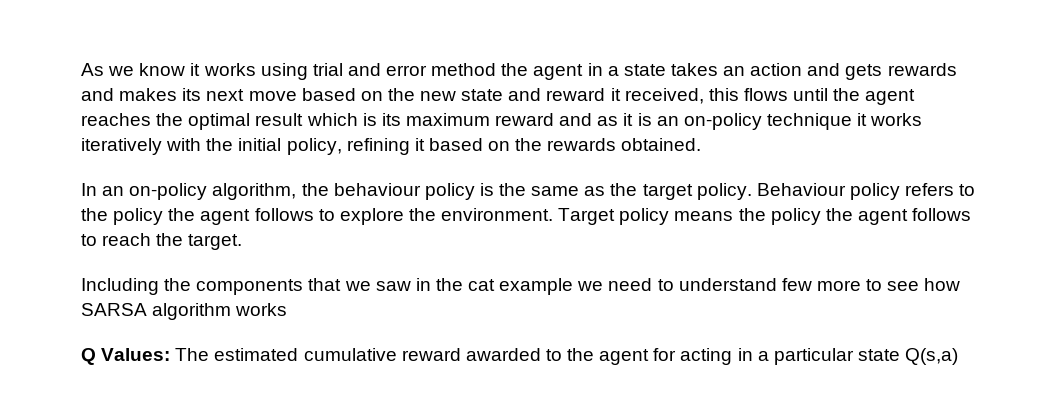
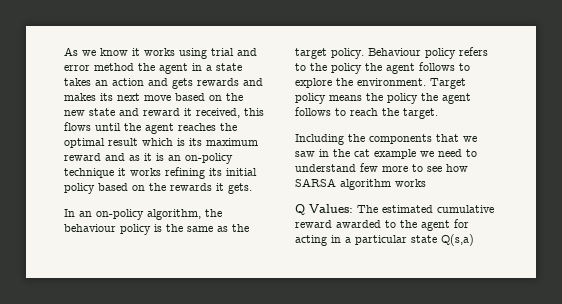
[81,138,425,155] iteratively with the initial policy, refining it -> [165,167,257,179] [64,183,95,194] refining its initial policy
[621,138,702,151] obtained. -> [216,183,252,194] it gets.

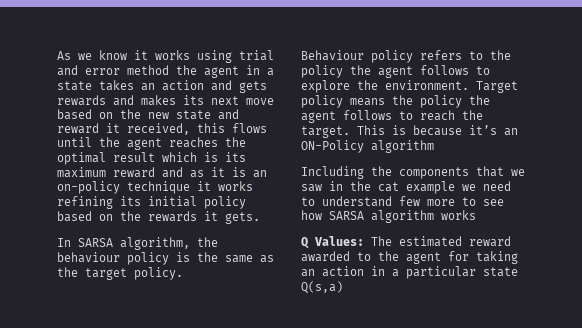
[79,209,144,220] an on-policy -> [78,238,113,247] SARSA
(364, 53) none -> (183, 273) //
(438, 113) none -> [357,125,518,136] [301,140,434,153] This is because it’s an ON-Policy algorithm
[437,205,494,213] cumulative -> (462, 241) none
[295,235,327,246] acting -> [476,251,518,264] [301,266,364,277] taking an action

